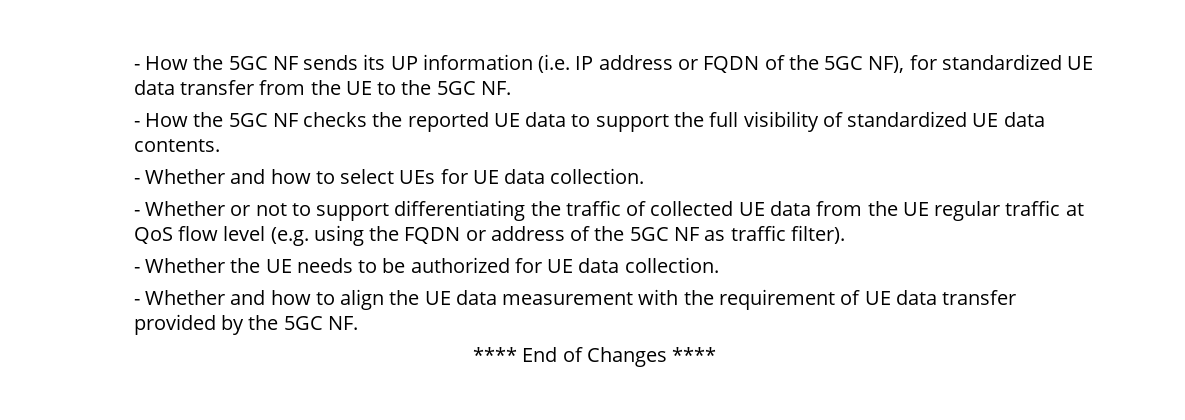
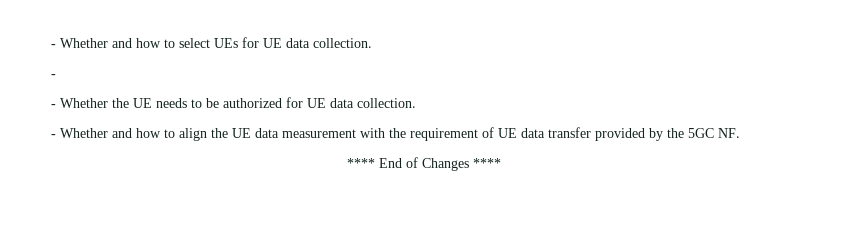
[133,54,1094,73] [133,80,511,95] [133,111,1045,132] [133,139,220,152] [133,178,140,184] - How the 5GC NF sends its UP information (i.e. IP address or FQDN of the 5GC NF), for standardized UE data transfer from the UE to the 5GC NF. // - How the 5GC NF checks the reported UE data to support the full visibility of standardized UE data contents. // - -> [50,44,56,48] -
[145,200,1084,221] [133,225,845,246] Whether or not to support differentiating the traffic of collected UE data from the UE regular traffic at QoS flow level (e.g. using the FQDN or address of the 5GC NF as traffic filter). -> (56, 76) none

